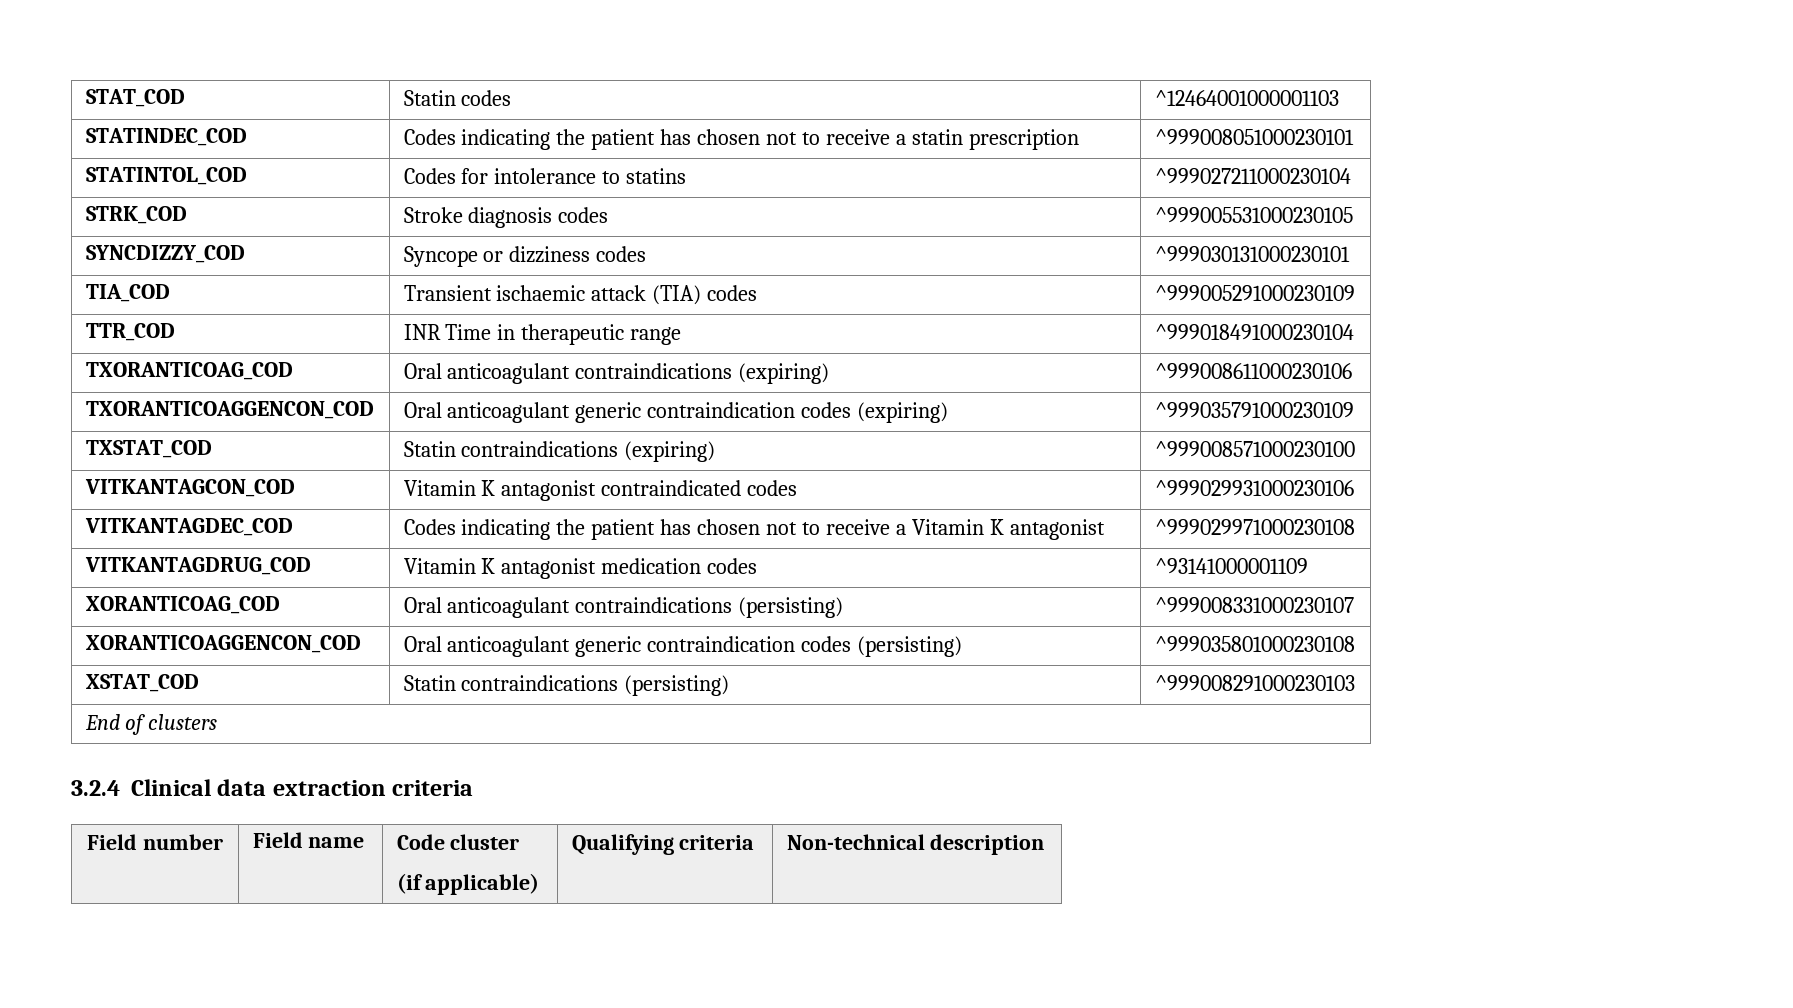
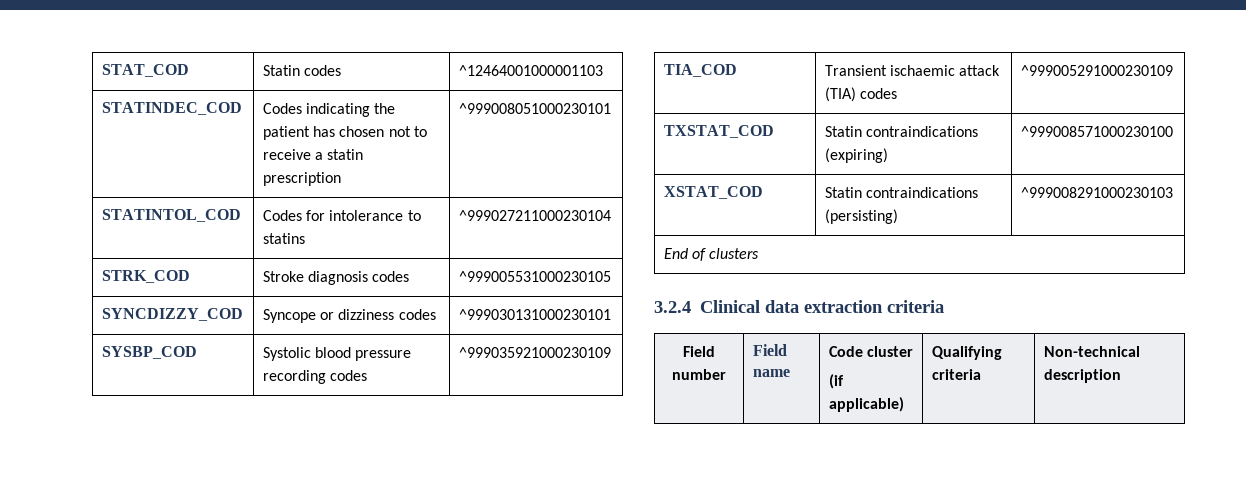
(1350, 254) none -> [101,346,197,359] [262,347,412,361] [262,370,367,384] [458,347,611,358] // SYSBP_COD | Systolic blood pressure recording codes | ^999035921000230109
[85,323,175,341] [403,324,682,345] [1154,324,1354,340] [85,362,293,380] [403,363,830,384] [1154,363,1352,379] [85,401,374,419] [403,402,949,423] [1154,402,1354,418] // TTR_COD | INR Time in therapeutic range | ^999018491000230104 // TXORANTICOAG_COD | Oral anticoagulant contraindications (expiring) | ^999008611000230106 // TXORANTICOAGGENCON_COD | Oral anticoagulant generic contraindication codes (expiring) | ^999035791000230109 -> (1173, 70) none
[84,479,295,497] [403,480,798,501] [1154,480,1354,496] [84,518,293,536] [403,519,1105,540] [1154,519,1355,535] [84,557,311,575] [403,558,758,579] [1154,558,1308,574] [85,596,280,614] [403,597,844,618] [1154,597,1354,613] [85,635,361,653] [403,636,963,657] [1154,636,1355,652] // VITKANTAGCON_COD | Vitamin K antagonist contraindicated codes | ^999029931000230106 // VITKANTAGDEC_COD | Codes indicating the patient has chosen not to receive a Vitamin K antagonist | ^999029971000230108 // VITKANTAGDRUG_COD | Vitamin K antagonist medication codes | ^93141000001109 // XORANTICOAG_COD | Oral anticoagulant contraindications (persisting) | ^999008331000230107 // XORANTICOAGGENCON_COD | Oral anticoagulant generic contraindication codes (persisting) | ^999035801000230108 -> (1173, 131) none

